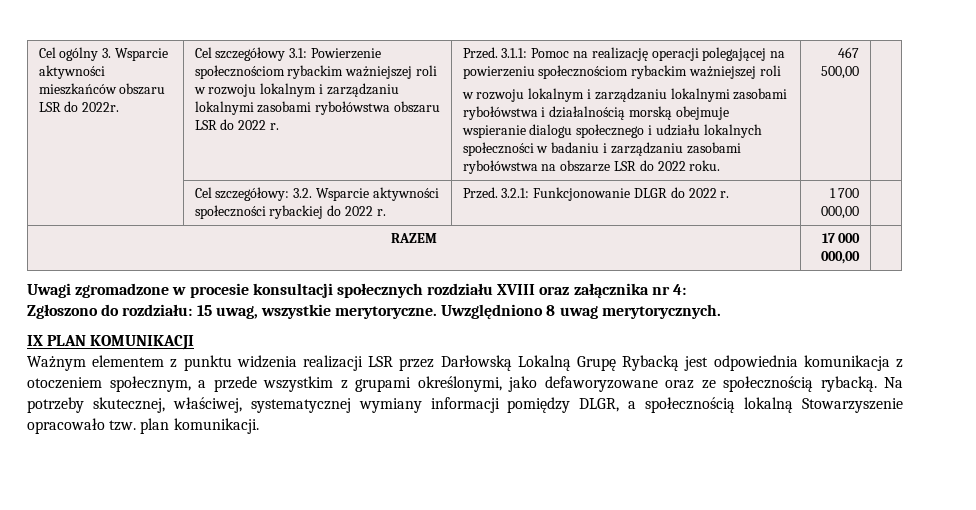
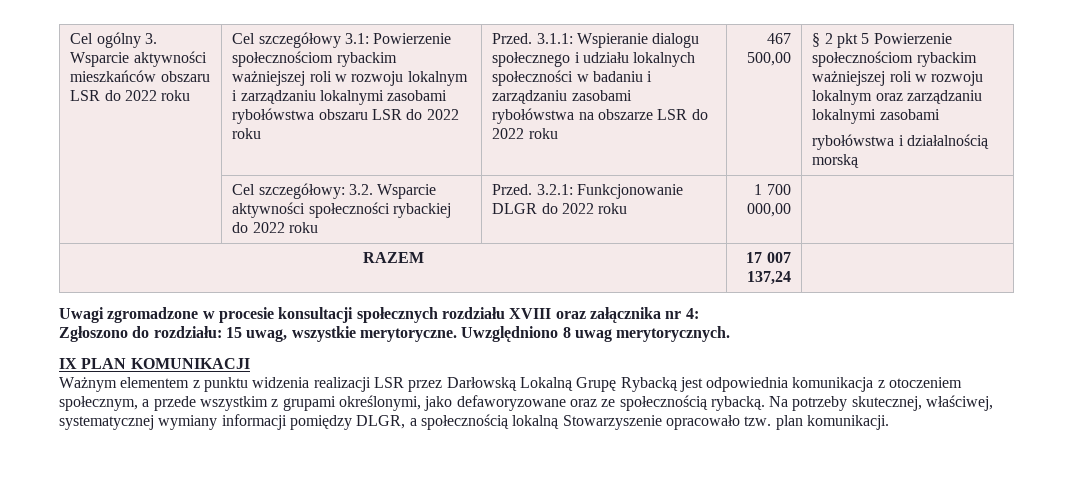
[82,102,120,112] 2022r. -> [125,90,191,101] 2022 roku
[270,123,280,130] r. -> [232,128,262,139] roku
[531,47,786,61] [462,65,781,79] [461,88,788,102] [462,106,729,120] [461,125,526,138] Pomoc na realizację operacji polegającej na powierzeniu społecznościom rybackim ważniejszej roli // w rozwoju lokalnym i zarządzaniu lokalnymi zasobami rybołówstwa i działalnością morską obejmuje wspieranie -> [577,33,649,48] Wspieranie
[689,160,721,171] roku. -> [528,128,558,139] roku
(860, 72) none -> [812,33,952,48] [812,51,977,67] [812,71,984,86] [812,90,983,105] [812,109,940,124] [812,134,990,150] [812,154,860,168] § 2 pkt 5 Powierzenie społecznościom rybackim ważniejszej roli w rozwoju lokalnym oraz zarządzaniu lokalnymi zasobami // rybołówstwa i działalnością morską
[376,209,386,216] r. -> [289,222,319,233] roku
[720,191,730,198] r. -> [598,203,628,214] roku
[838,233,861,243] [821,251,861,264] 000 000,00 -> [766,252,791,263] [746,271,791,285] 007 137,24

